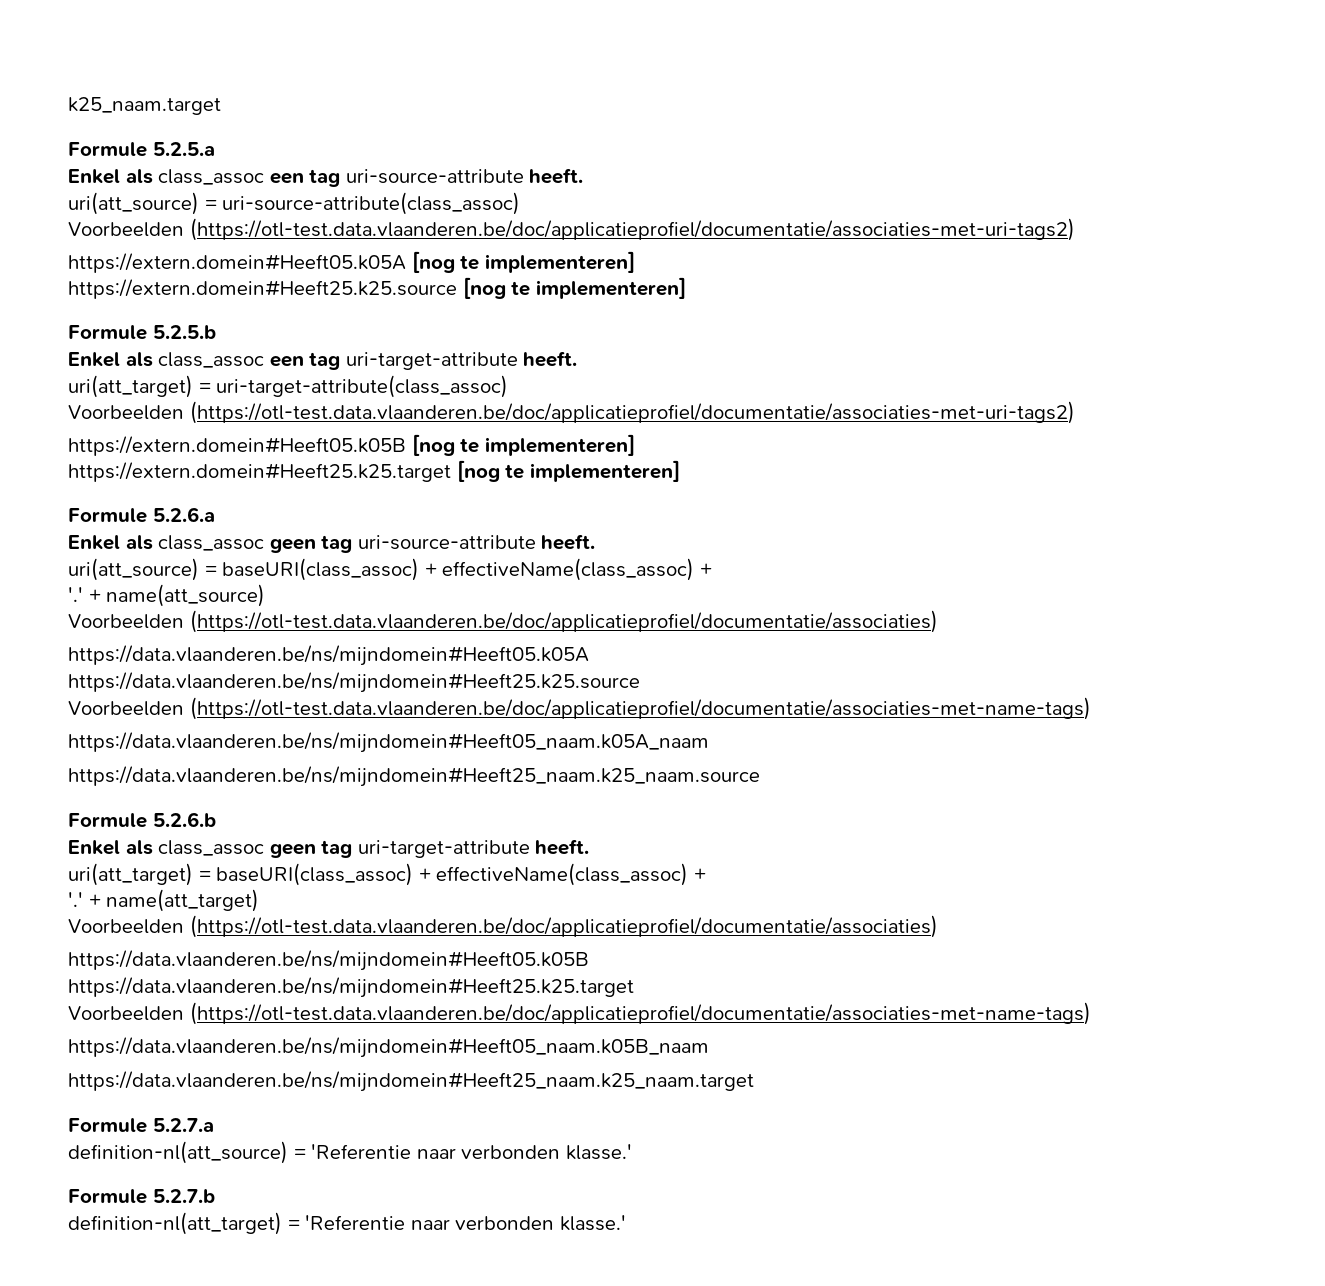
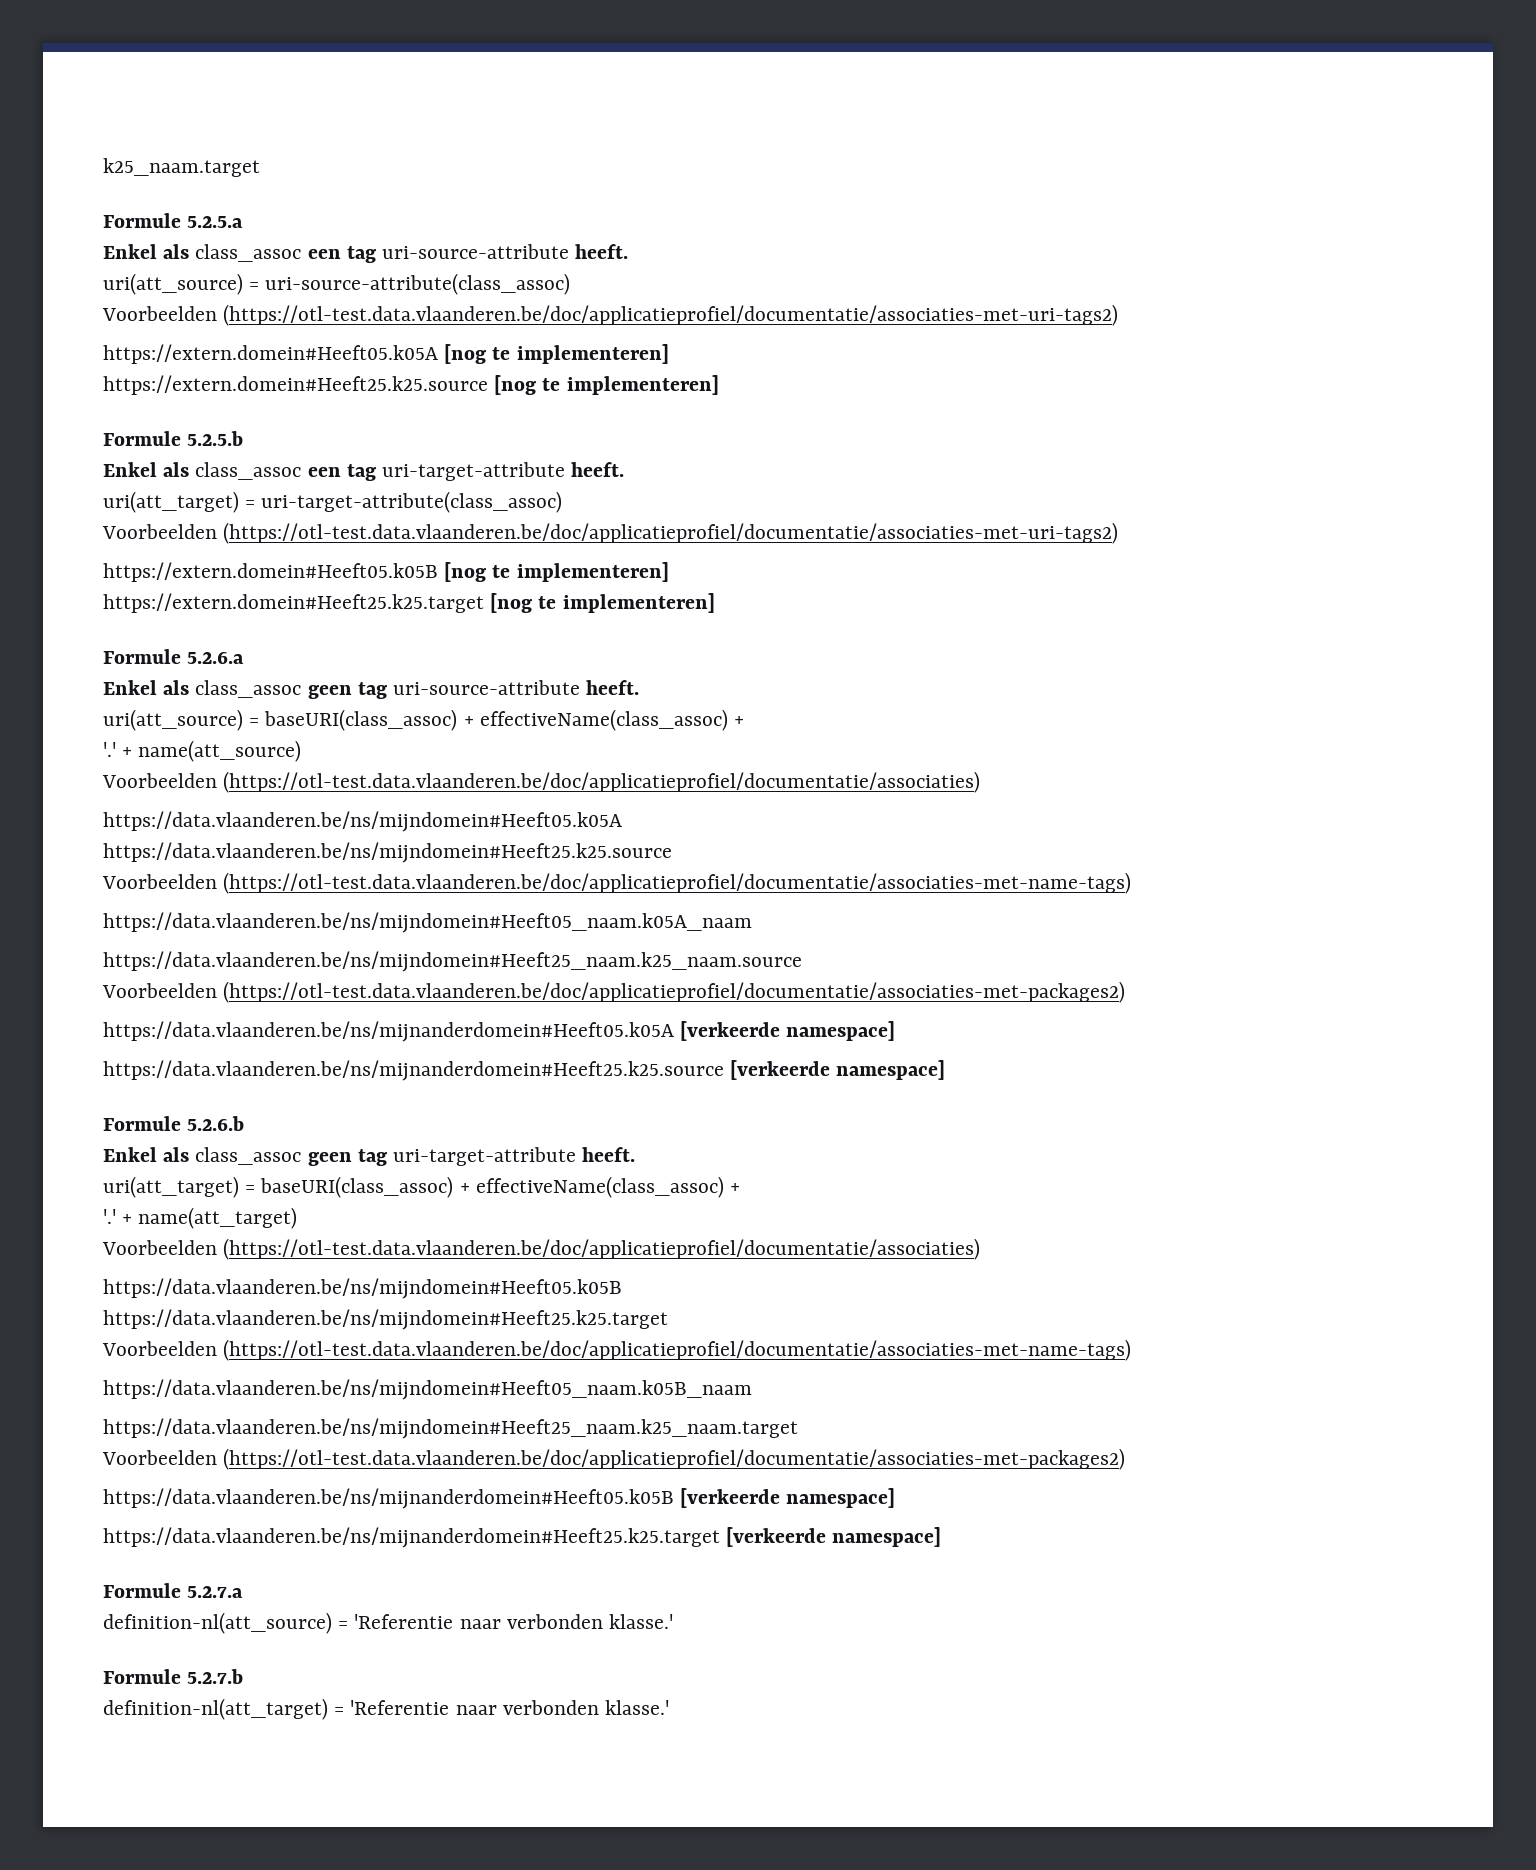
(760, 776) none -> [102,981,1126,1003] [103,1021,896,1042] [103,1060,946,1081] // Voorbeelden (https://otl-test.data.vlaanderen.be/doc/applicatieprofiel/documentatie/associaties-met-packages2) // https://data.vlaanderen.be/ns/mijnanderdomein#Heeft05.k05A [verkeerde namespace] // https://data.vlaanderen.be/ns/mijnanderdomein#Heeft25.k25.source [verkeerde namespace]
(754, 1081) none -> [102,1448,1126,1470] [103,1488,896,1509] [103,1527,942,1548] // Voorbeelden (https://otl-test.data.vlaanderen.be/doc/applicatieprofiel/documentatie/associaties-met-packages2) // https://data.vlaanderen.be/ns/mijnanderdomein#Heeft05.k05B [verkeerde namespace] // https://data.vlaanderen.be/ns/mijnanderdomein#Heeft25.k25.target [verkeerde namespace]

